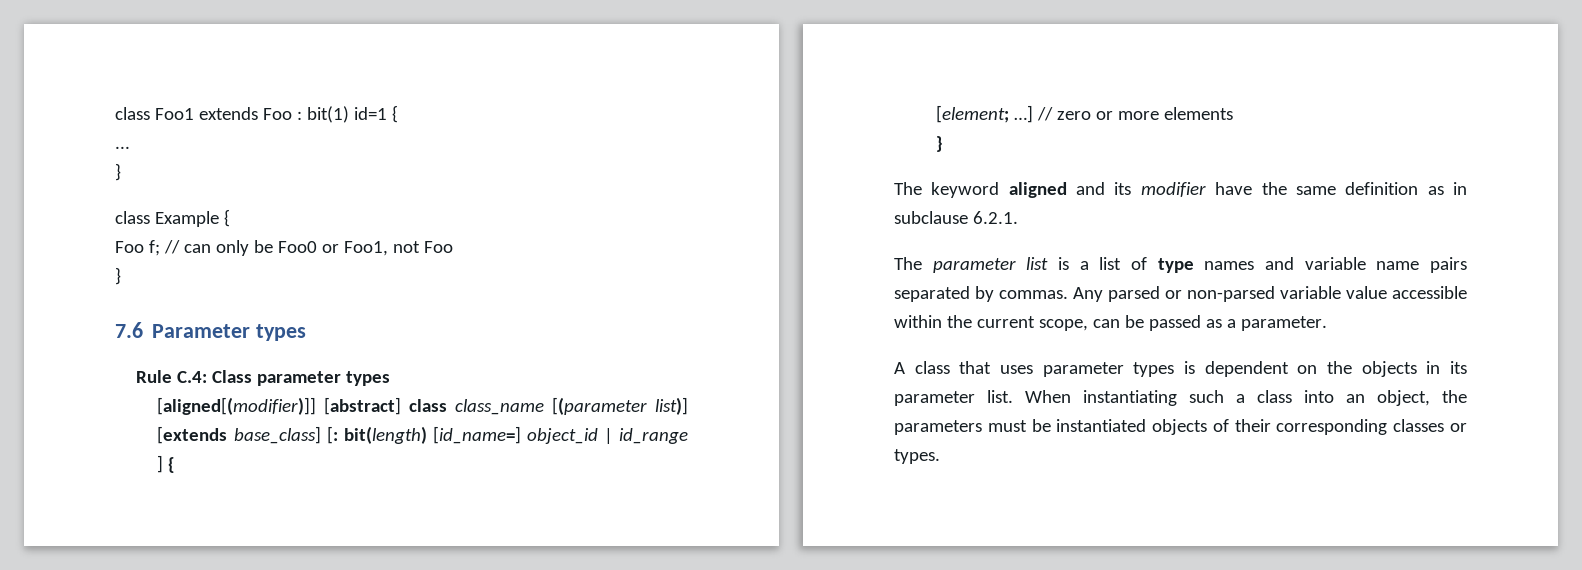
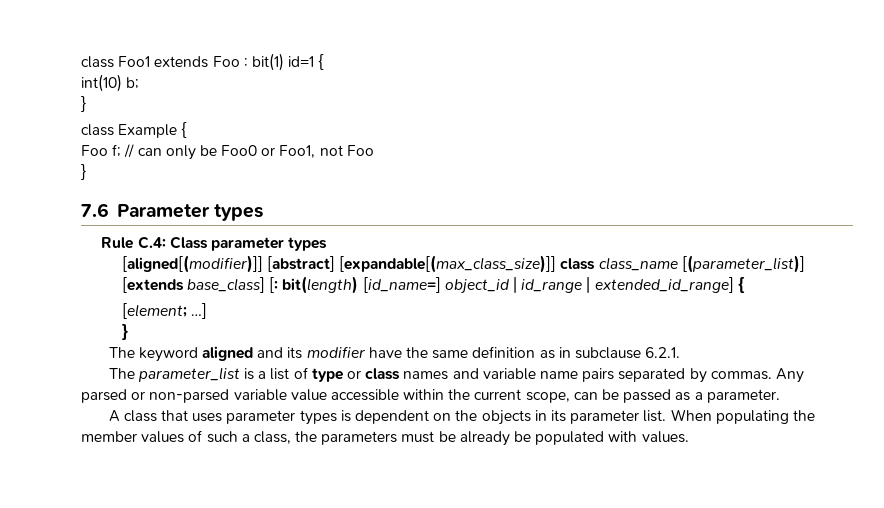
[115,146,130,149] ... -> [81,74,140,92] int(10) b;
(402, 406) none -> [339,255,557,273] [expandable[(max_class_size)]]
[552,397,689,415] [(parameter list)] -> [681,255,805,273] [(parameter_list)]
[157,455,164,473] ] -> [586,276,734,293] | extended_id_range]
[1037,107,1234,121] // zero or more elements -> (208, 311) none
[932,257,1049,273] parameter list -> [137,367,240,382] parameter_list
(1194, 265) none -> [347,368,401,380] or class
[1083,390,1467,406] [894,419,1467,435] [894,449,940,464] instantiating such a class into an object, the parameters must be instantiated objects of their corresponding classes or types. -> [715,410,815,424] [81,430,689,446] populating the member values of such a class, the parameters must be already be populated with values.

